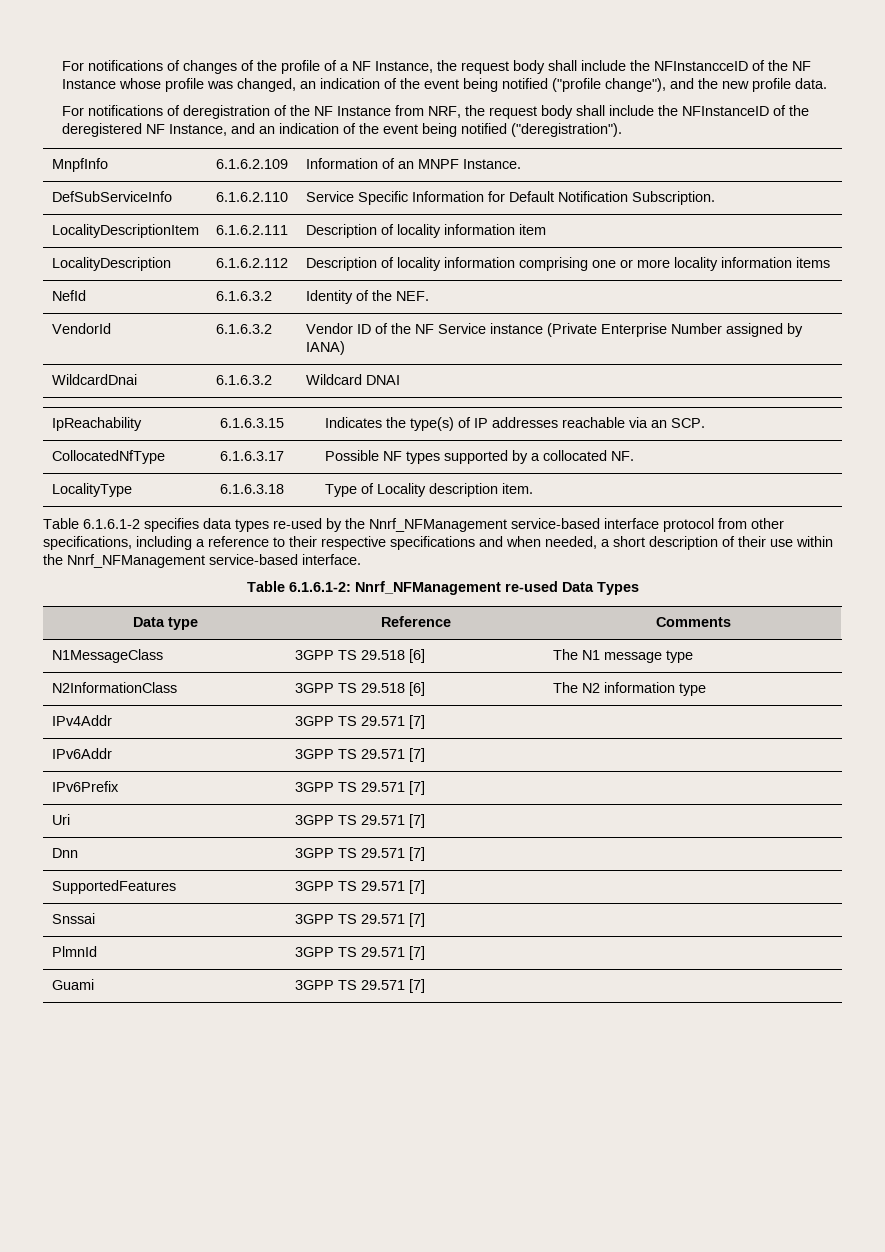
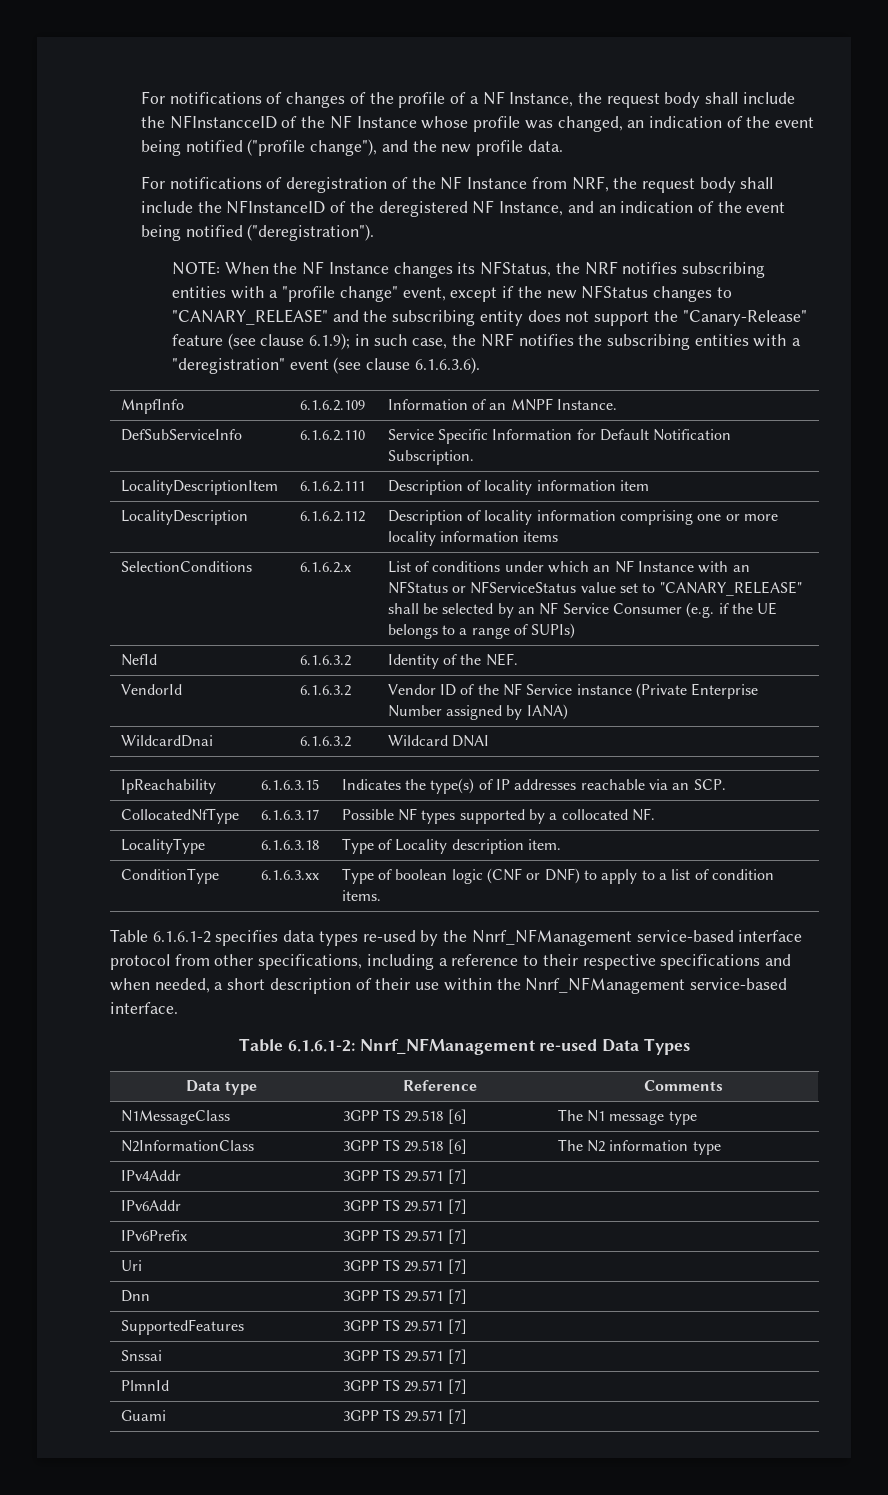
(622, 130) none -> [171,261,765,278] [171,285,732,302] [171,309,807,326] [171,333,802,350] [171,357,480,374] // NOTE: When the NF Instance changes its NFStatus, the NRF notifies subscribing entities with a "profile change" event, except if the new NFStatus changes to "CANARY_RELEASE" and the subscribing entity does not support the "Canary-Release" feature (see clause 6.1.9); in such case, the NRF notifies the subscribing entities with a "deregistration" event (see clause 6.1.6.3.6).
(830, 262) none -> [120,561,252,572] [299,562,351,573] [387,560,750,573] [387,581,802,596] [387,602,778,618] [387,623,576,639] // SelectionConditions | 6.1.6.2.x | List of conditions under which an NF Instance with an NFStatus or NFServiceStatus value set to "CANARY_RELEASE" shall be selected by an NF Service Consumer (e.g. if the UE belongs to a range of SUPIs)
(533, 488) none -> [120,868,219,884] [260,870,319,880] [341,868,775,884] [341,890,381,901] // ConditionType | 6.1.6.3.xx | Type of boolean logic (CNF or DNF) to apply to a list of condition items.

